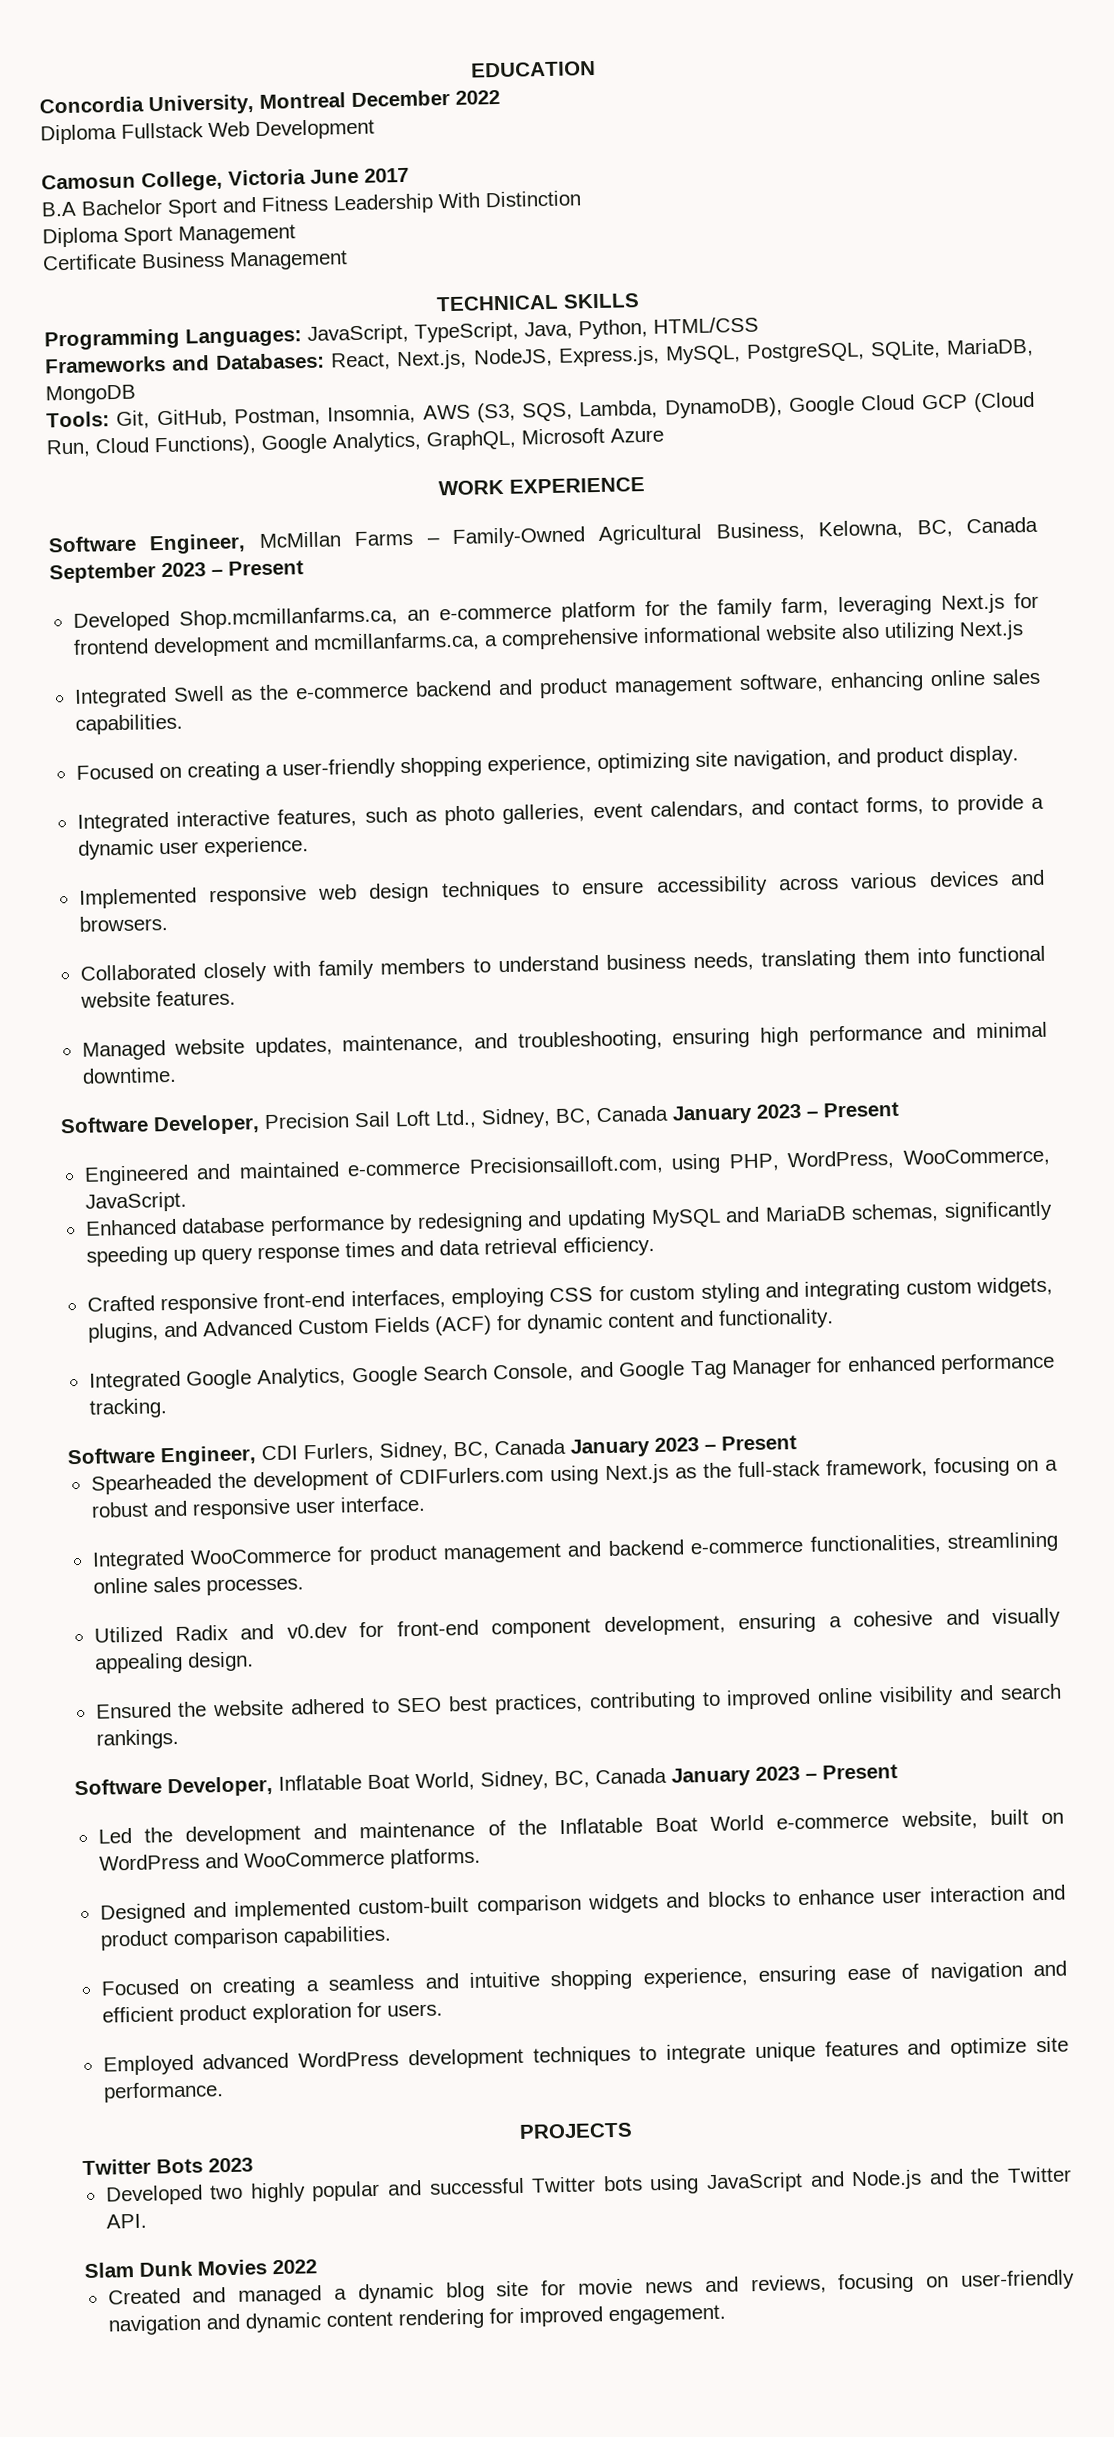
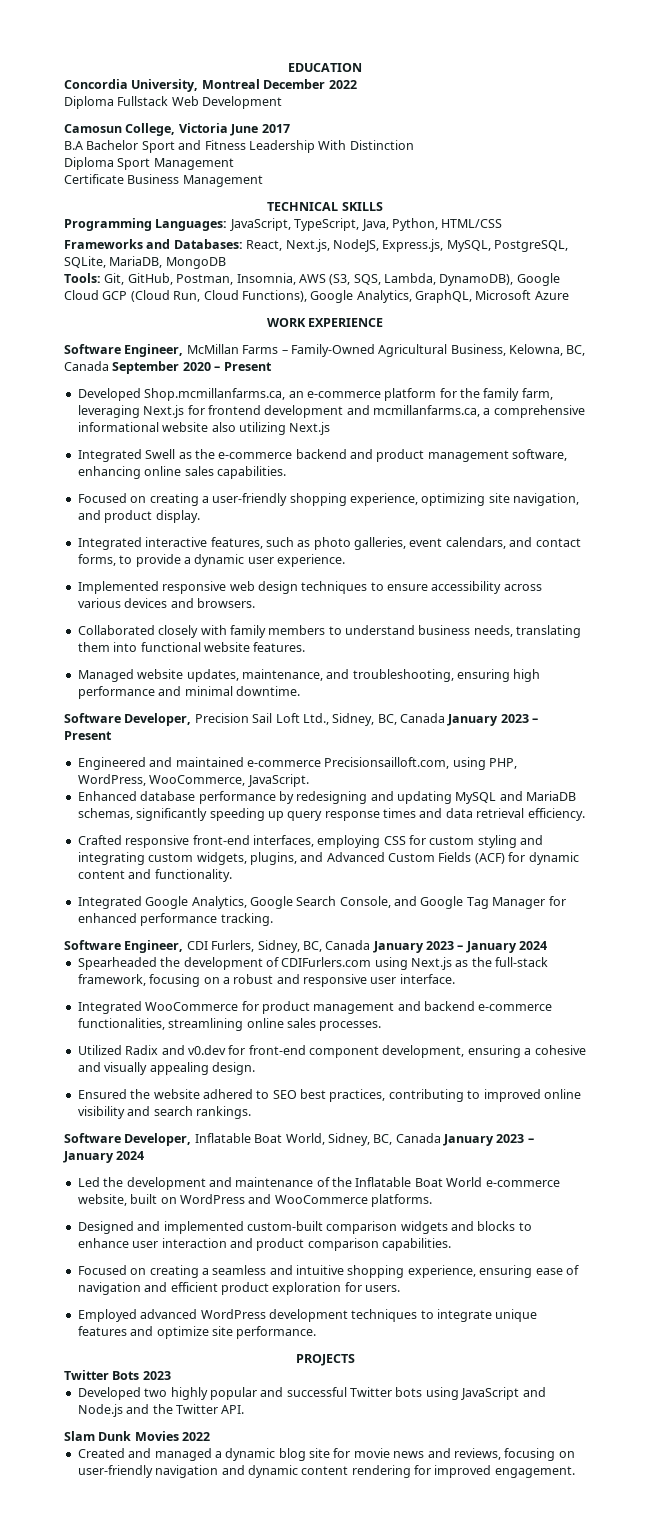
[161,562,206,578] 2023 -> [182,362,211,371] 2020
[721,1435,797,1451] Present -> [465,941,548,953] January 2024
[822,1764,898,1780] Present -> [63,1151,145,1163] January 2024

